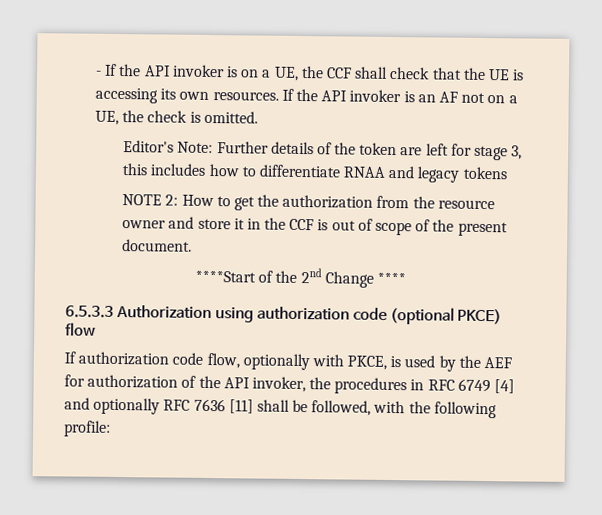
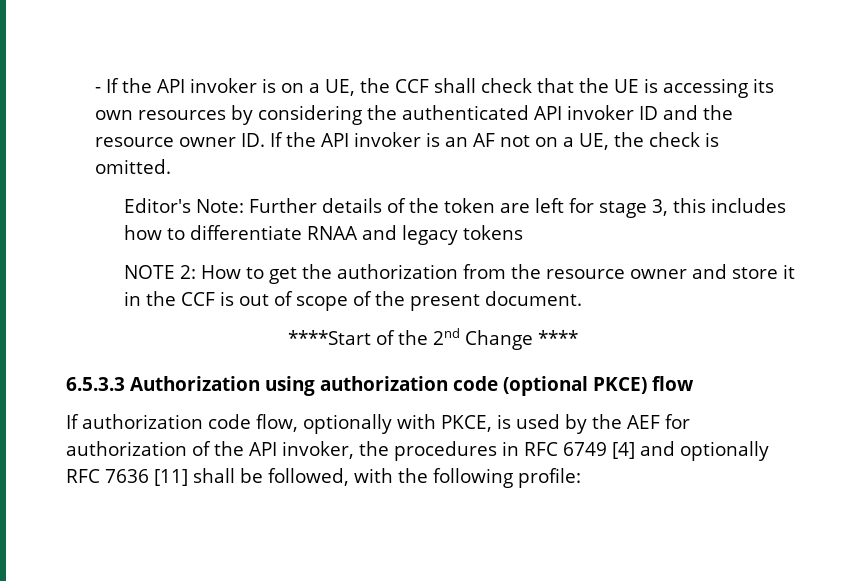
[212,91,279,101] resources. -> [138,105,734,125] [95,133,266,147] resources by considering the authenticated API invoker ID and the resource owner ID.

